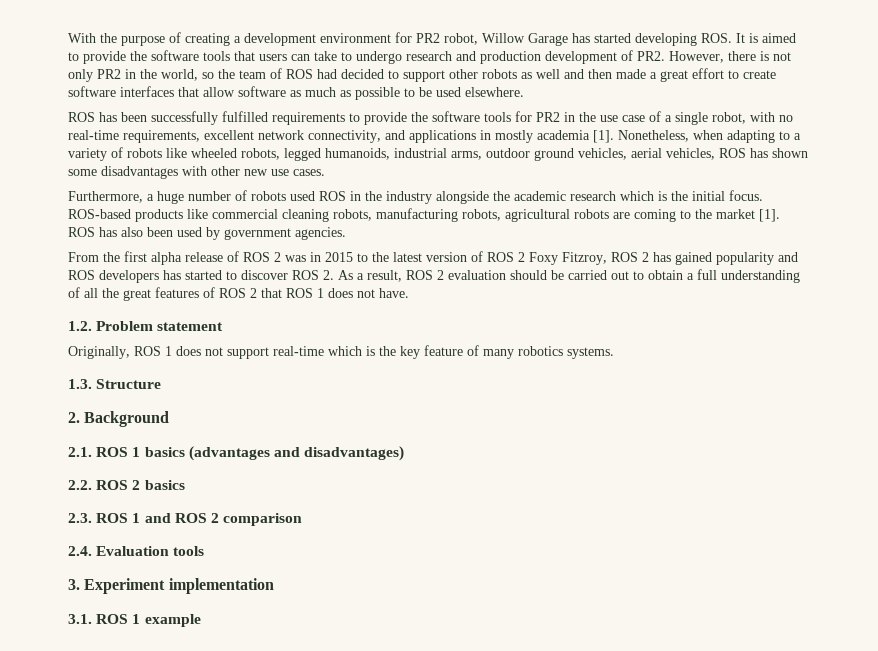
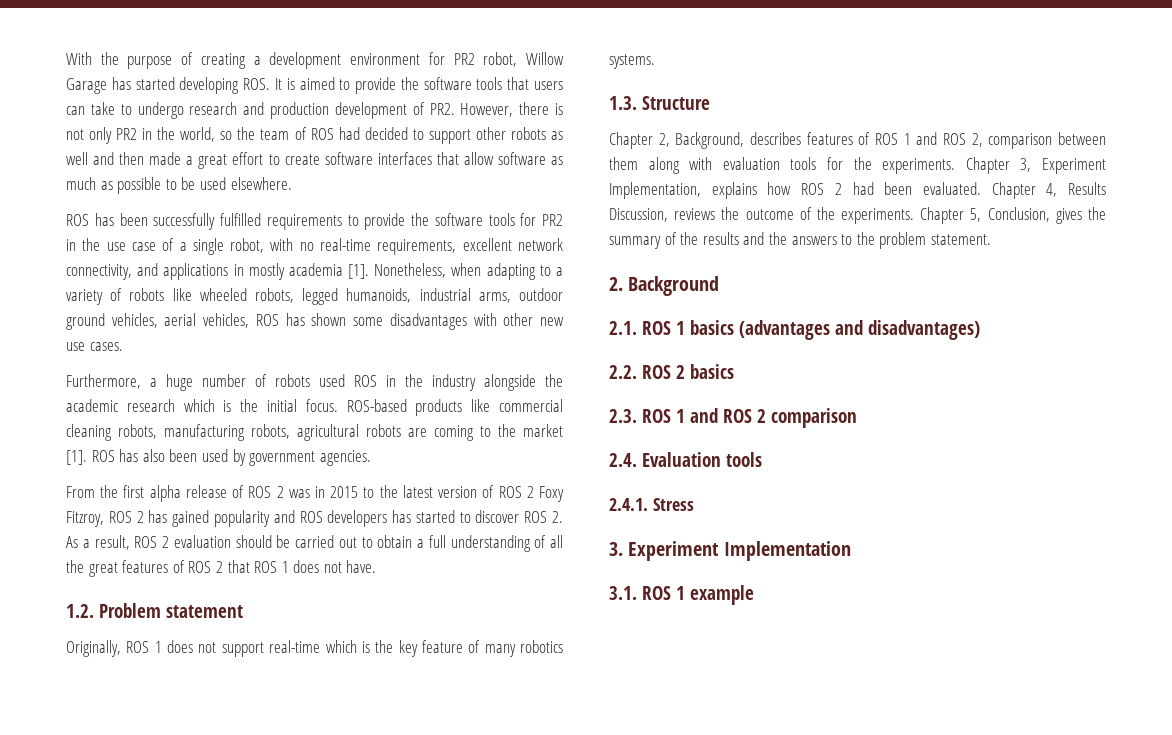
(162, 384) none -> [609,132,1106,149] [609,157,1106,174] [609,182,1106,199] [609,207,1106,224] [609,232,991,249] // Chapter 2, Background, describes features of ROS 1 and ROS 2, comparison between them along with evaluation tools for the experiments. Chapter 3, Experiment Implementation, explains how ROS 2 had been evaluated. Chapter 4, Results Discussion, reviews the outcome of the experiments. Chapter 5, Conclusion, gives the summary of the results and the answers to the problem statement.
(205, 551) none -> [609,498,694,511] // 2.4.1. Stress
[168,578,274,594] implementation -> [723,541,851,561] Implementation

